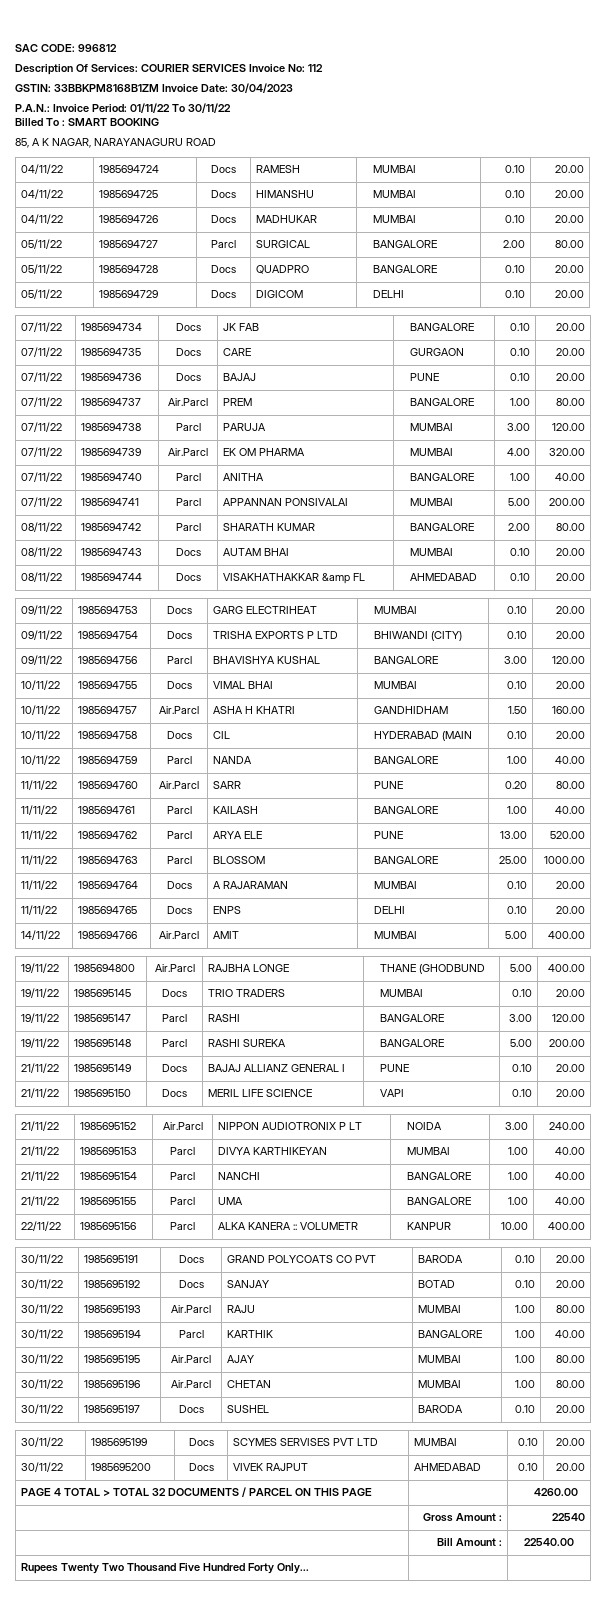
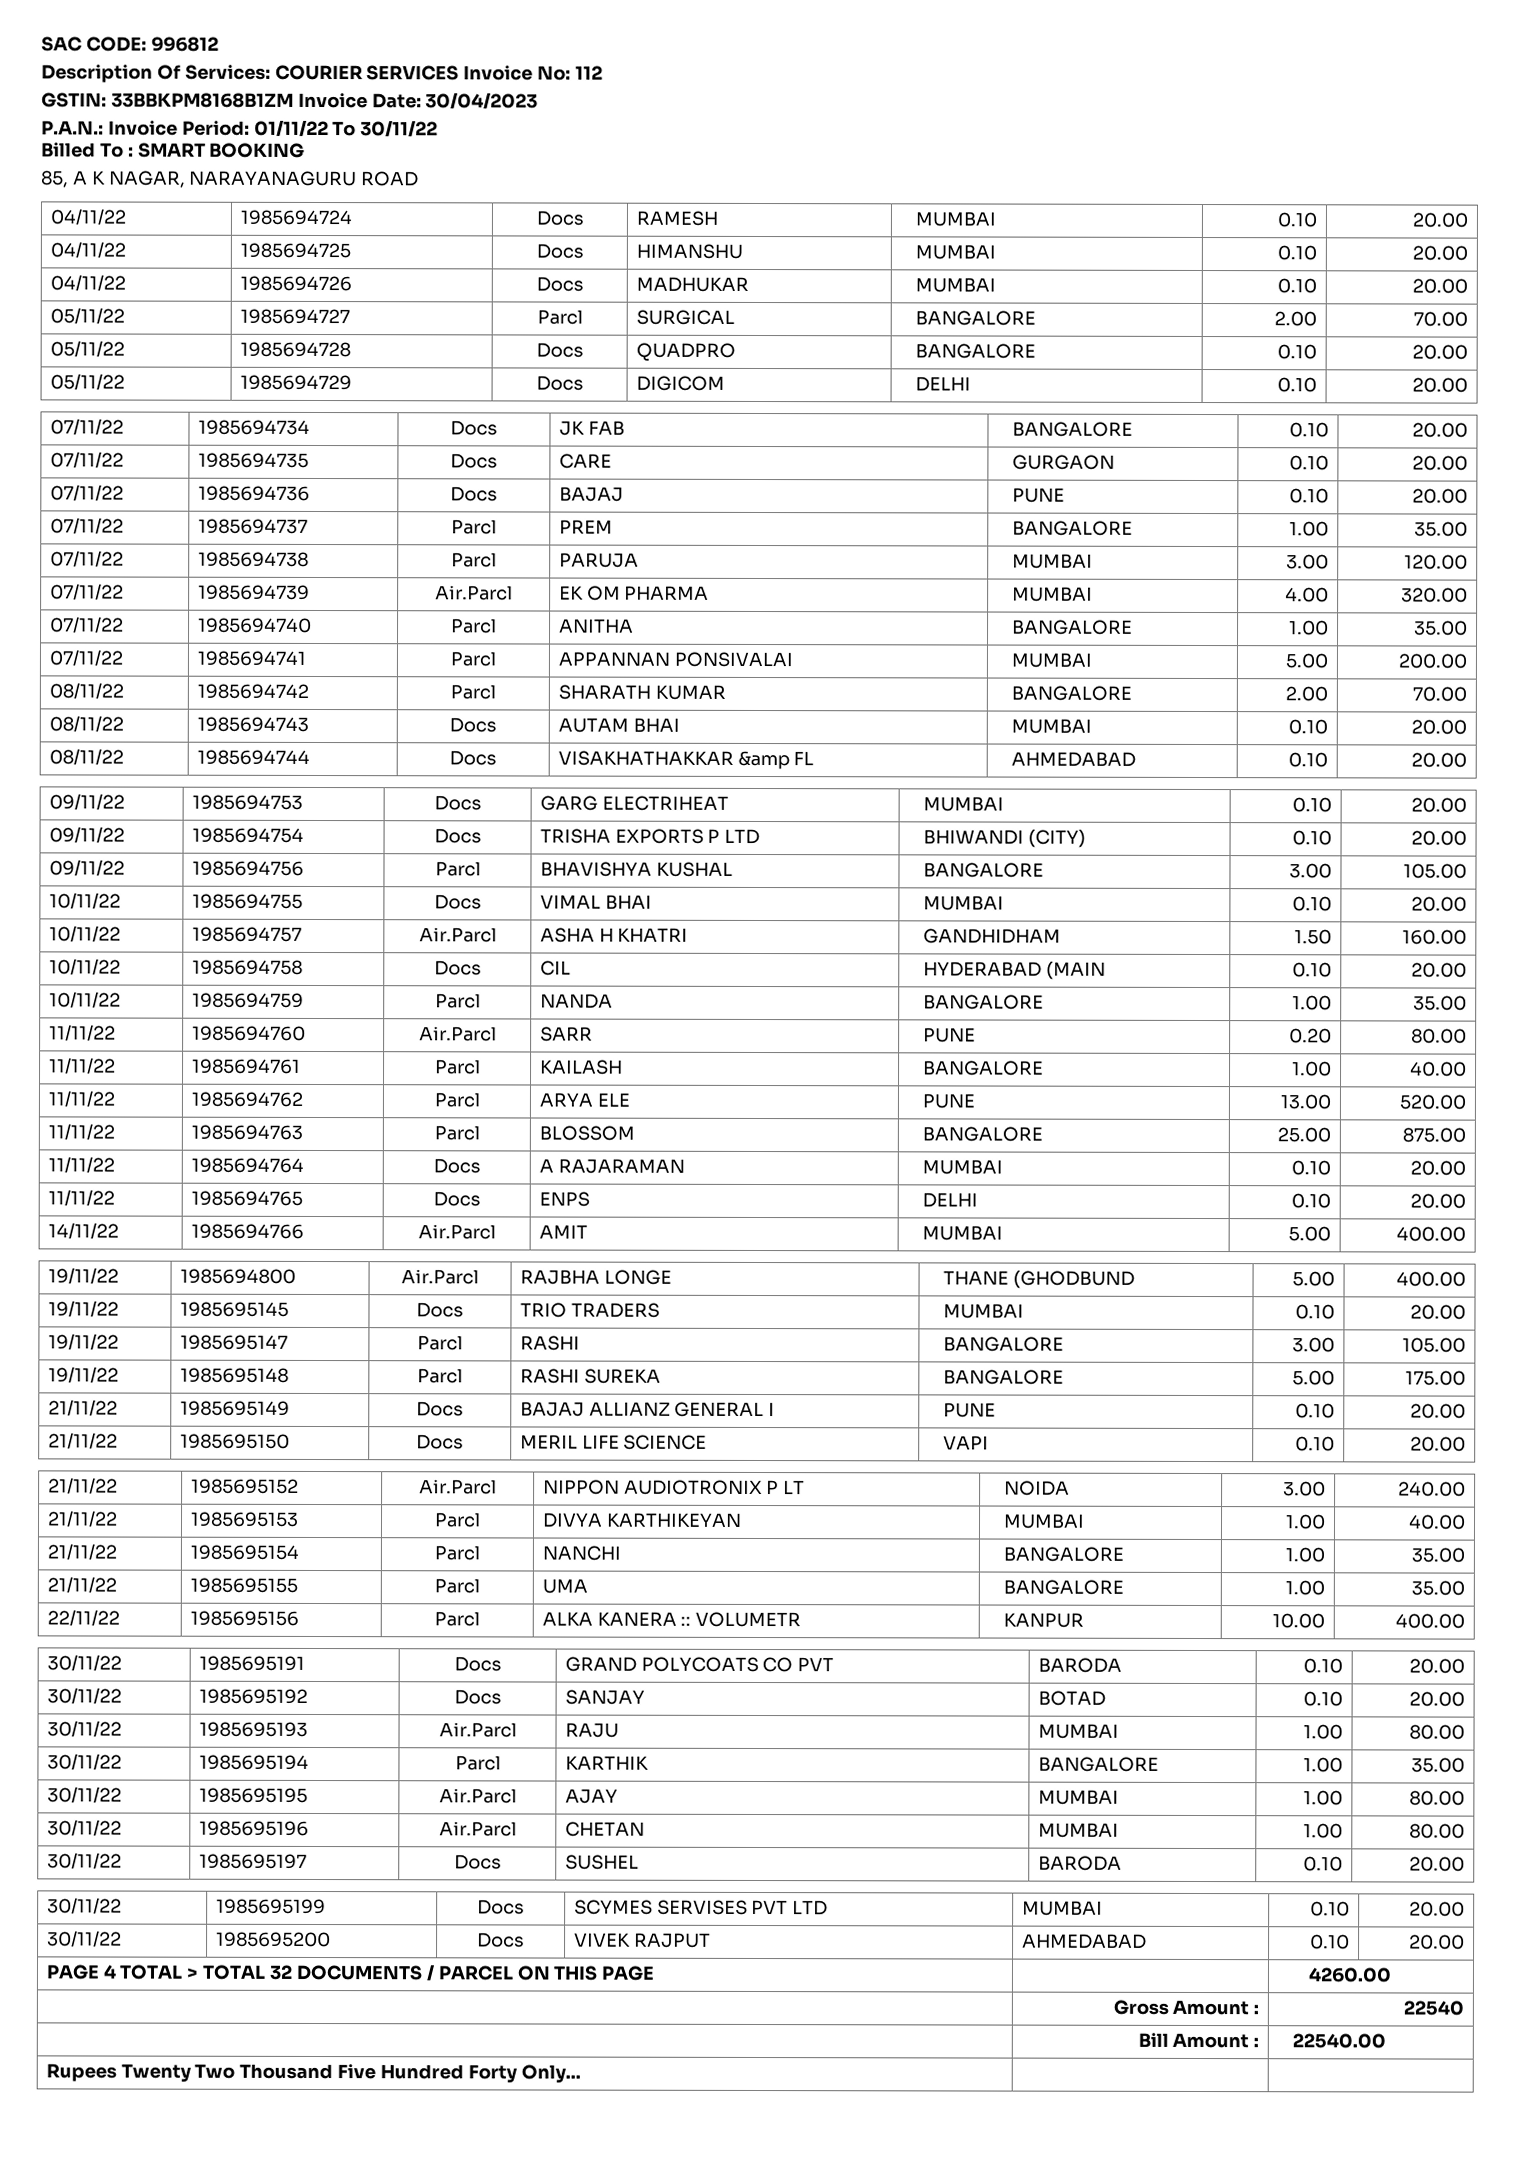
[555,240,585,248] 80.00 -> [1413,311,1469,327] 70.00
[168,398,208,406] Air.Parcl -> [451,519,497,535] Parcl
[556,398,586,406] 80.00 -> [1414,521,1469,537] 35.00
[555,473,586,481] 40.00 -> [1414,620,1469,636] 35.00
[556,523,586,531] 80.00 -> [1412,686,1468,702] 70.00
[552,656,586,664] 120.00 -> [1403,863,1468,879] 105.00
[555,756,586,764] 40.00 -> [1413,995,1468,1011] 35.00
[544,856,586,864] 1000.00 -> [1402,1127,1467,1143] 875.00
[552,1014,586,1022] 120.00 -> [1402,1337,1467,1353] 105.00
[549,1039,586,1047] 200.00 -> [1405,1370,1467,1386] 175.00
[555,1172,586,1180] 40.00 -> [1411,1547,1466,1563] 35.00
[555,1197,586,1205] 40.00 -> [1411,1580,1466,1596] 35.00
[555,1330,586,1338] 40.00 -> [1411,1757,1466,1773] 35.00

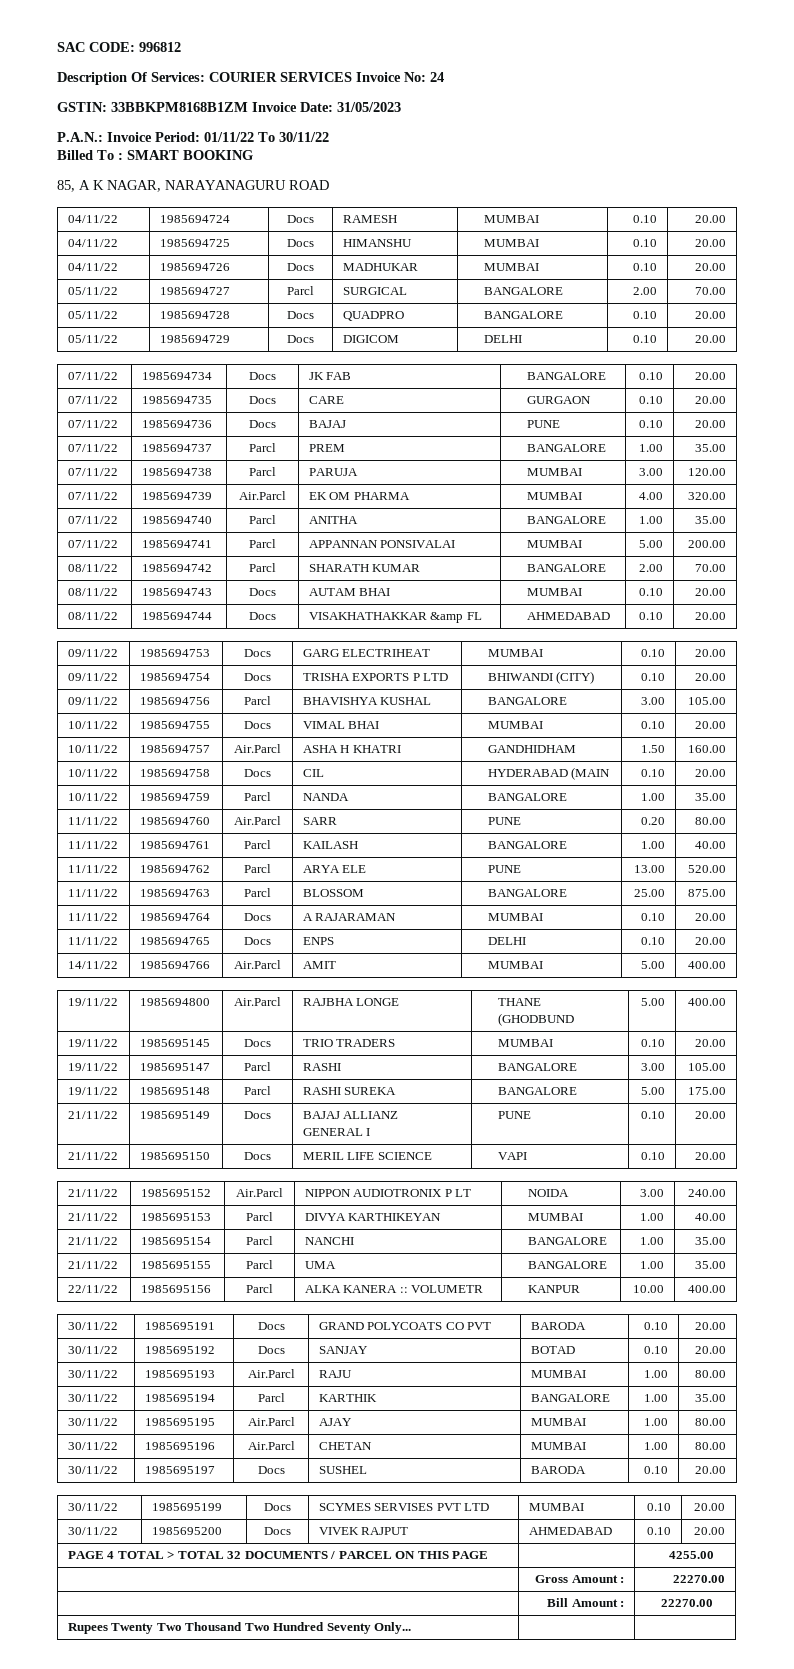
[575,65,604,80] 112 -> [430,72,444,82] 24
[425,92,539,110] 30/04/2023 -> [337,102,401,112] 31/05/2023
[1308,1967,1392,1983] 4260.00 -> [668,1551,714,1559] 4255.00
[1403,2000,1465,2016] 22540 -> [673,1575,726,1583] 22270.00
[1292,2033,1387,2049] 22540.00 -> [660,1599,713,1607] 22270.00
[337,2064,518,2083] Five Hundred Forty -> [244,1622,371,1634] Two Hundred Seventy

